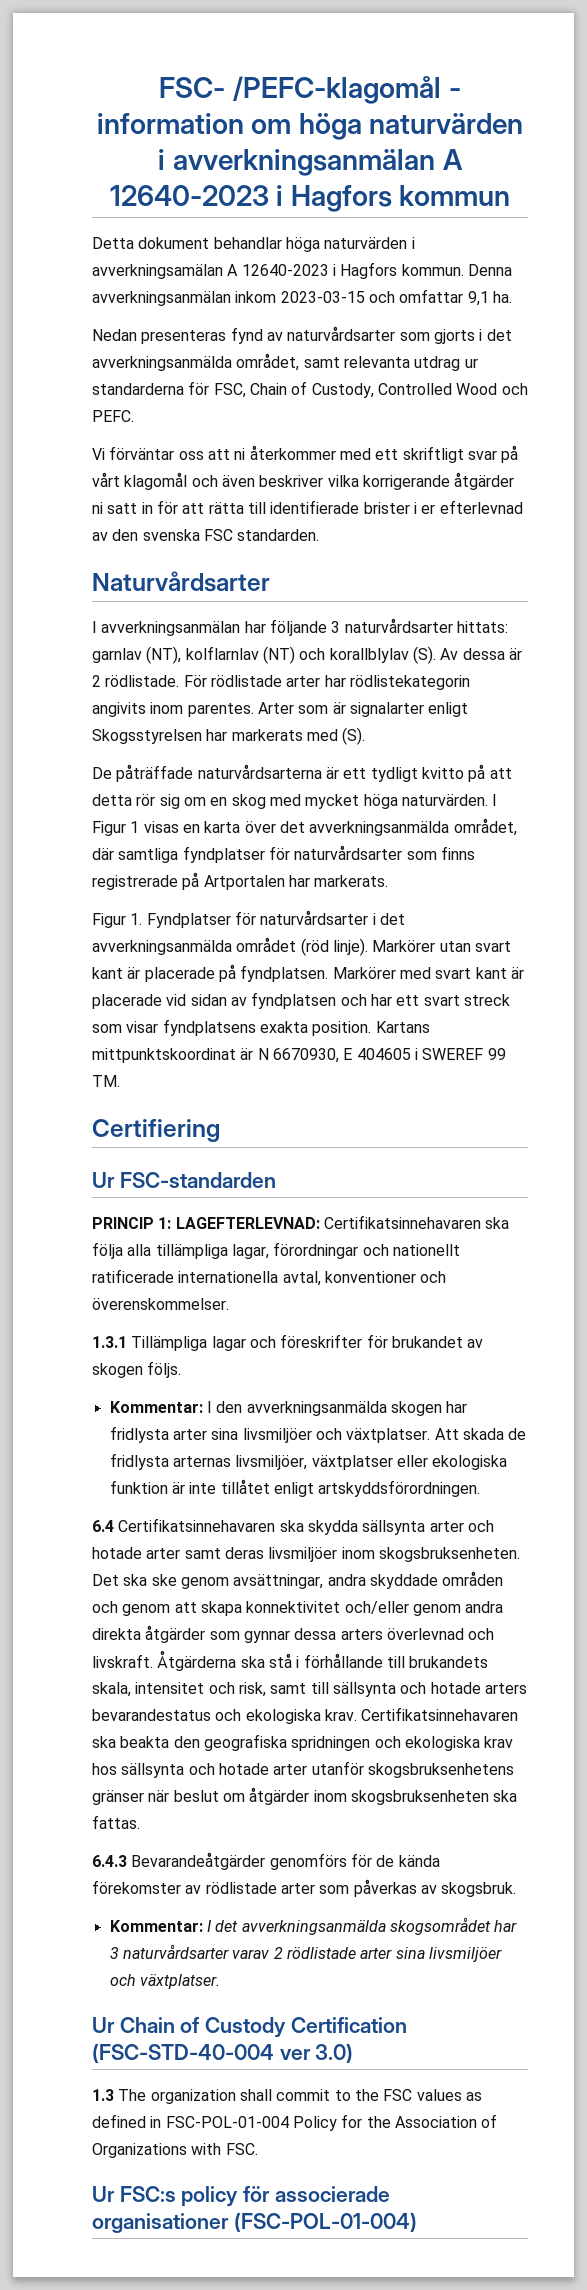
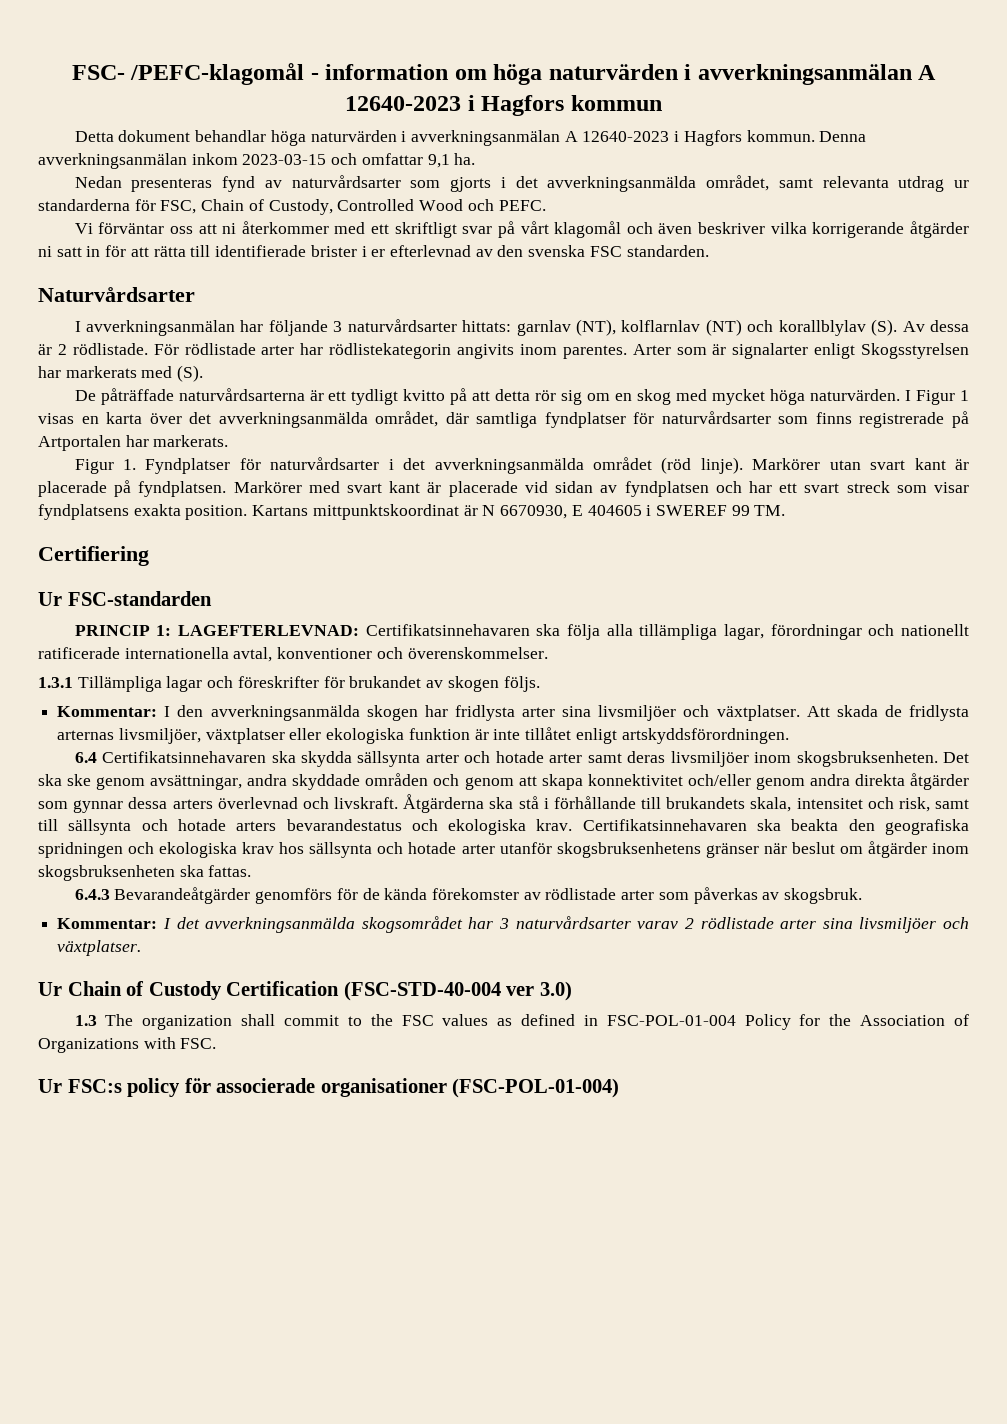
[92,264,223,279] avverkningsamälan -> [410,130,560,146] avverkningsanmälan

